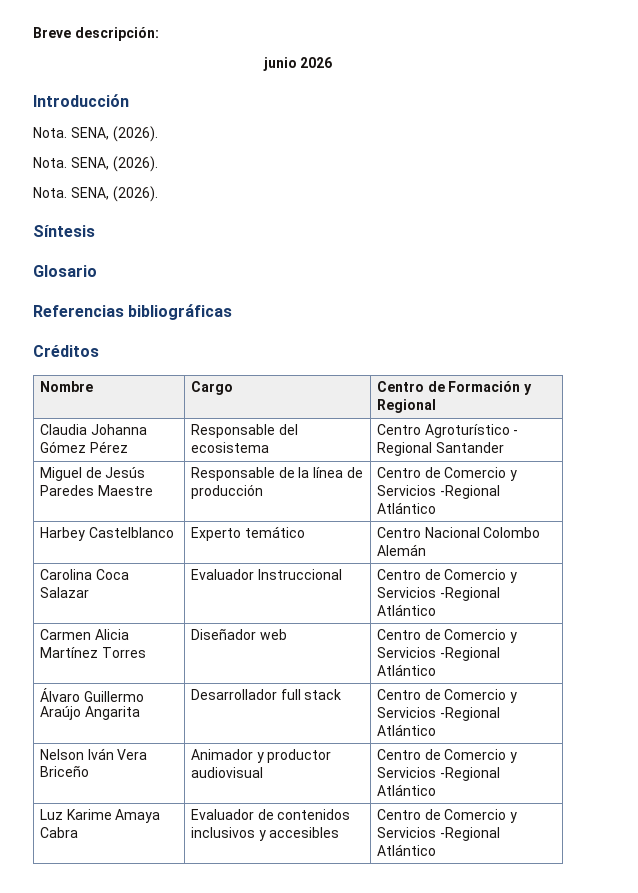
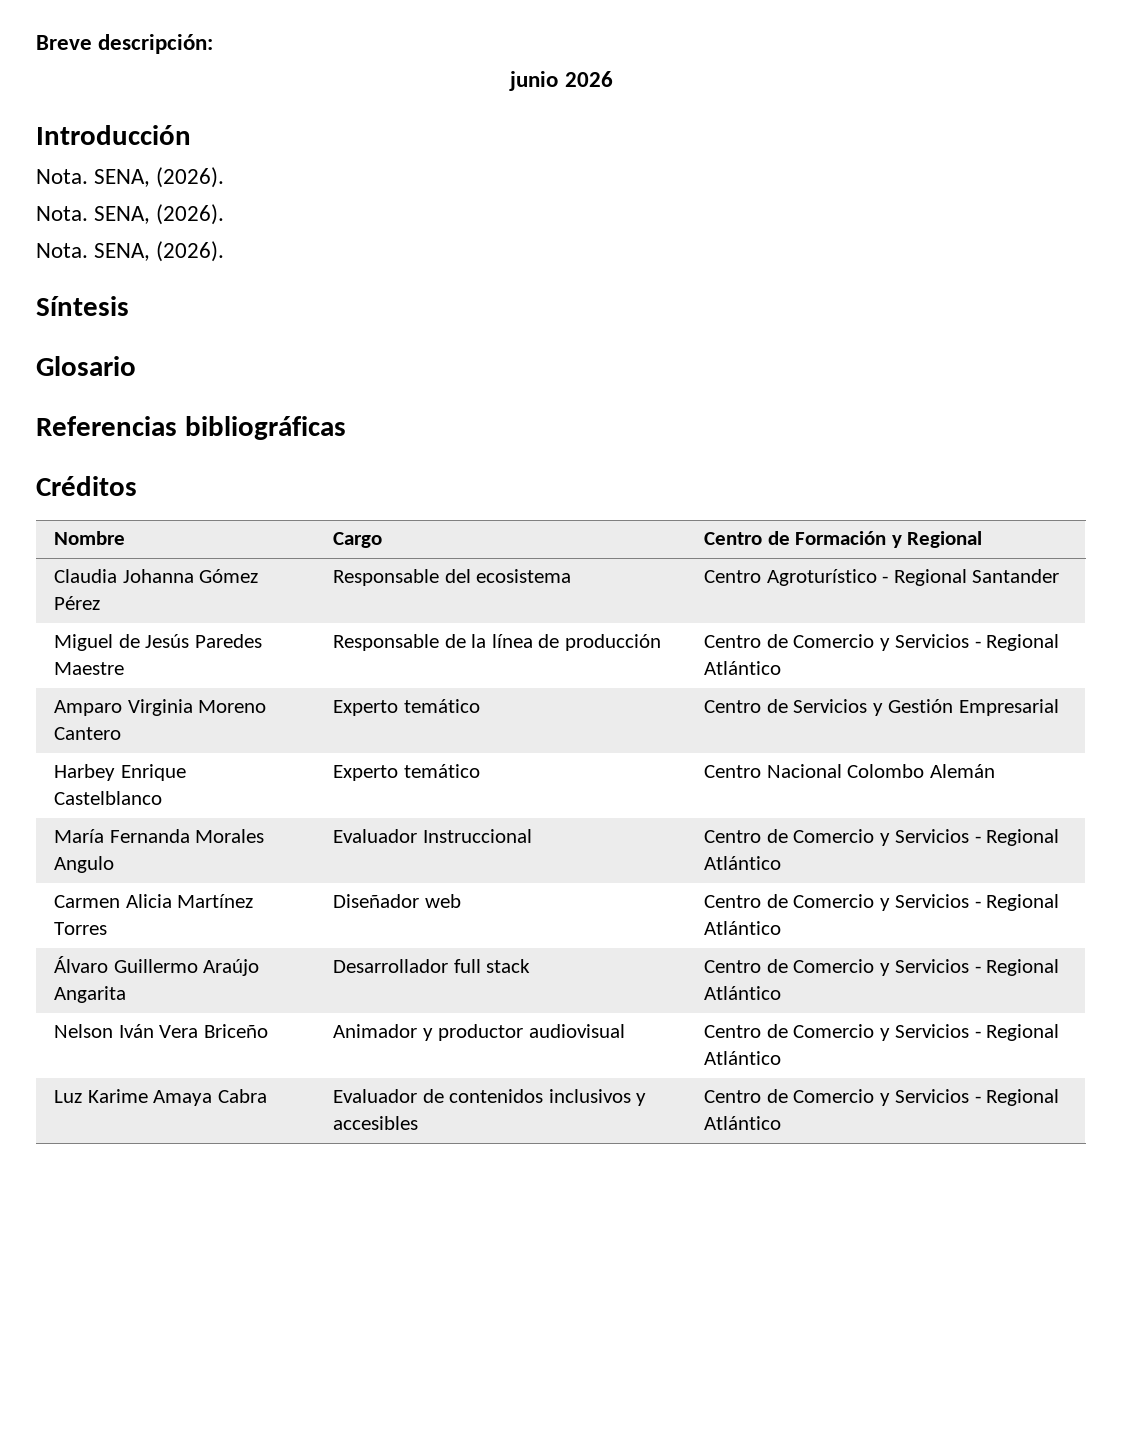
[439,485,500,499] [376,502,436,514] -Regional Atlántico -> [974,634,1060,651] [704,661,782,675] [54,699,267,716] [54,727,122,740] [333,699,480,716] [704,699,1059,716] - Regional Atlántico // Amparo Virginia Moreno Cantero | Experto temático | Centro de Servicios y Gestión Empresarial
(85, 534) none -> [120,764,186,781] Enrique
[39,569,129,580] [39,587,89,598] Carolina Coca Salazar -> [54,829,265,843] [54,856,115,873] María Fernanda Morales Angulo
[439,587,500,601] -Regional -> [974,829,1060,846] - Regional
[439,647,500,661] -Regional -> [974,894,1060,911] - Regional
[439,707,500,721] -Regional -> [974,959,1060,976] - Regional
[439,767,500,781] -Regional -> [974,1024,1060,1041] - Regional
[439,827,500,841] -Regional -> [974,1089,1060,1106] - Regional

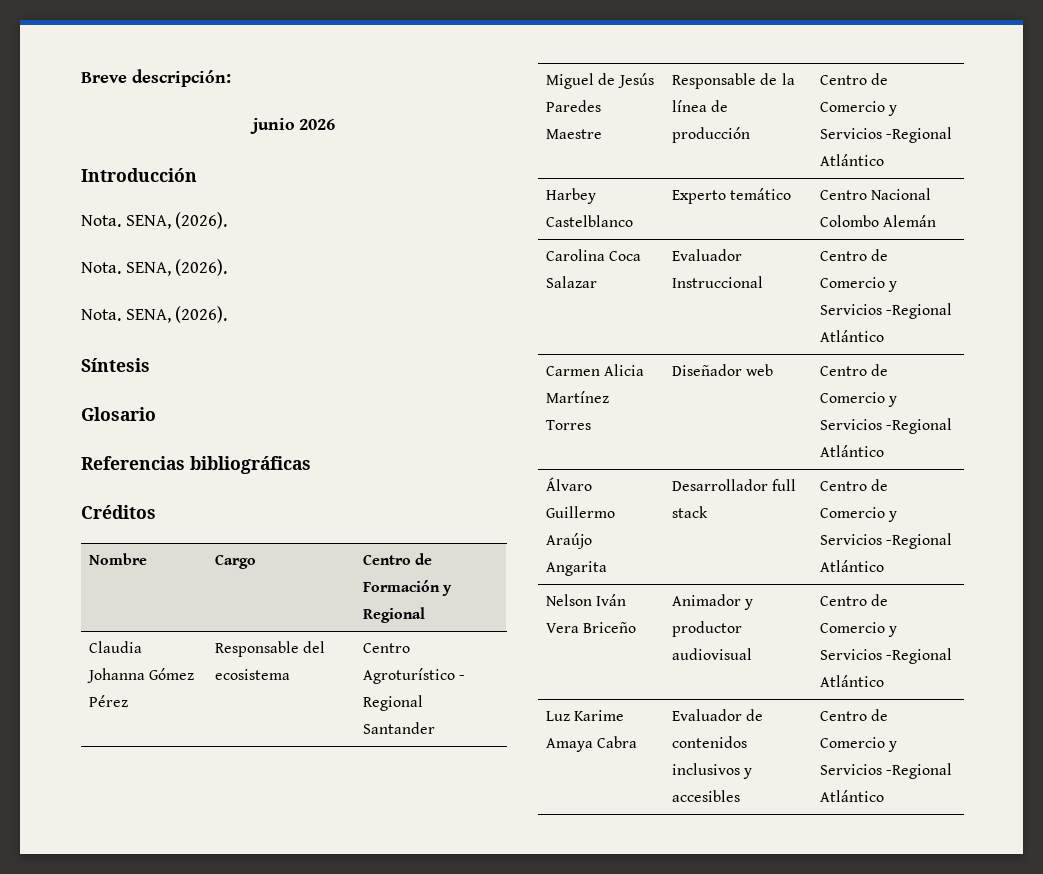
[974,634,1060,651] [704,661,782,675] [54,699,267,716] [54,727,122,740] [333,699,480,716] [704,699,1059,716] - Regional Atlántico // Amparo Virginia Moreno Cantero | Experto temático | Centro de Servicios y Gestión Empresarial -> [886,127,953,143] [819,154,884,166] -Regional Atlántico
[120,764,186,781] Enrique -> (596, 196) none
[54,829,265,843] [54,856,115,873] María Fernanda Morales Angulo -> [545,249,642,261] [545,276,597,288] Carolina Coca Salazar
[974,829,1060,846] - Regional -> [886,303,953,319] -Regional
[974,894,1060,911] - Regional -> [886,418,953,434] -Regional
[974,959,1060,976] - Regional -> [886,533,953,549] -Regional
[974,1024,1060,1041] - Regional -> [886,648,953,664] -Regional
[974,1089,1060,1106] - Regional -> [886,763,953,779] -Regional

